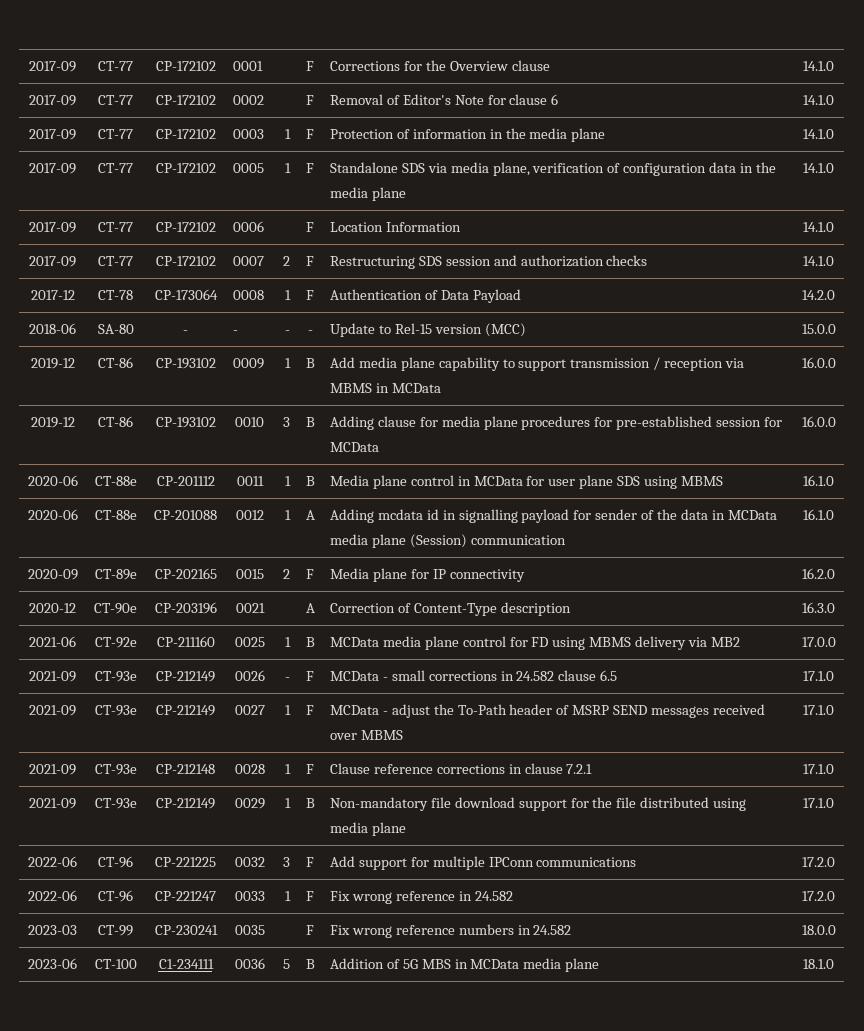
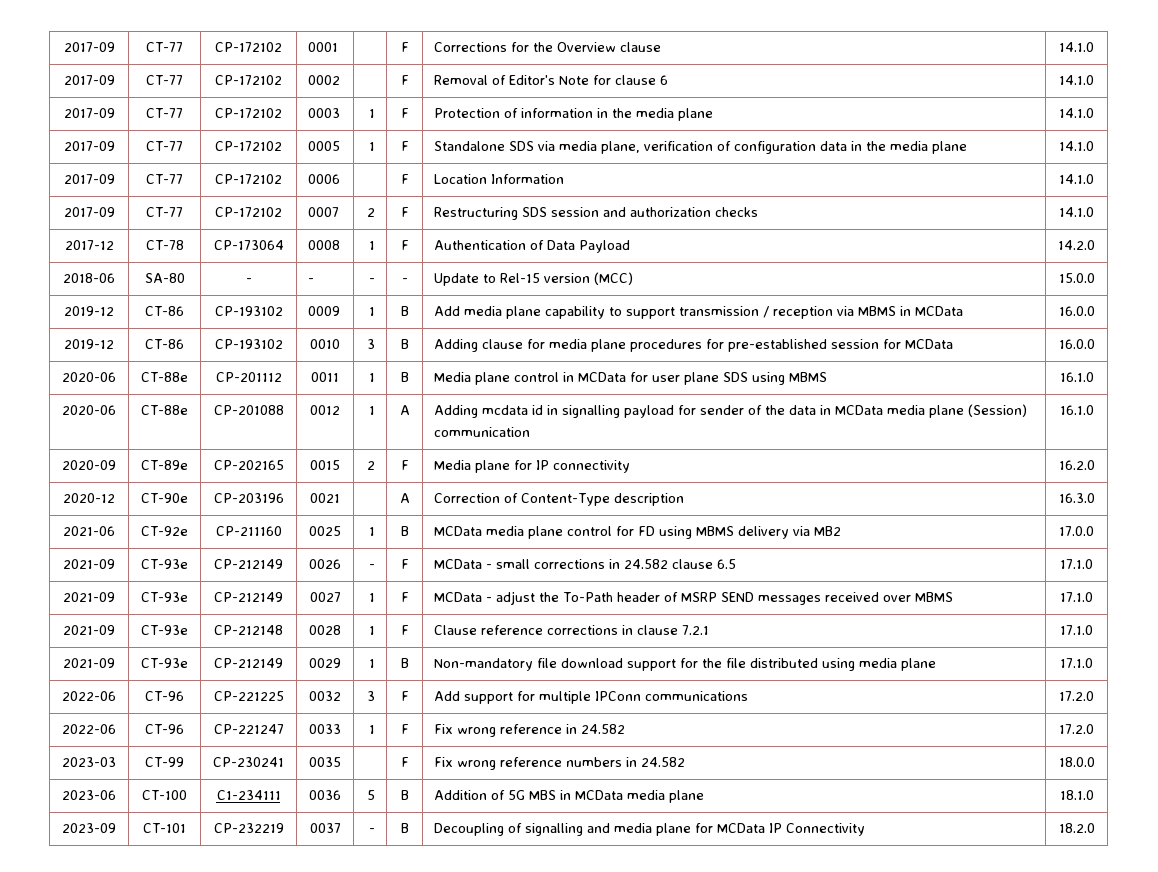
(834, 964) none -> [62,823,116,833] [143,823,186,833] [213,823,284,833] [309,823,341,833] [368,828,375,833] [400,823,409,833] [434,823,866,836] [1058,823,1095,833] // 2023-09 | CT-101 | CP-232219 | 0037 | - | B | Decoupling of signalling and media plane for MCData IP Connectivity | 18.2.0

